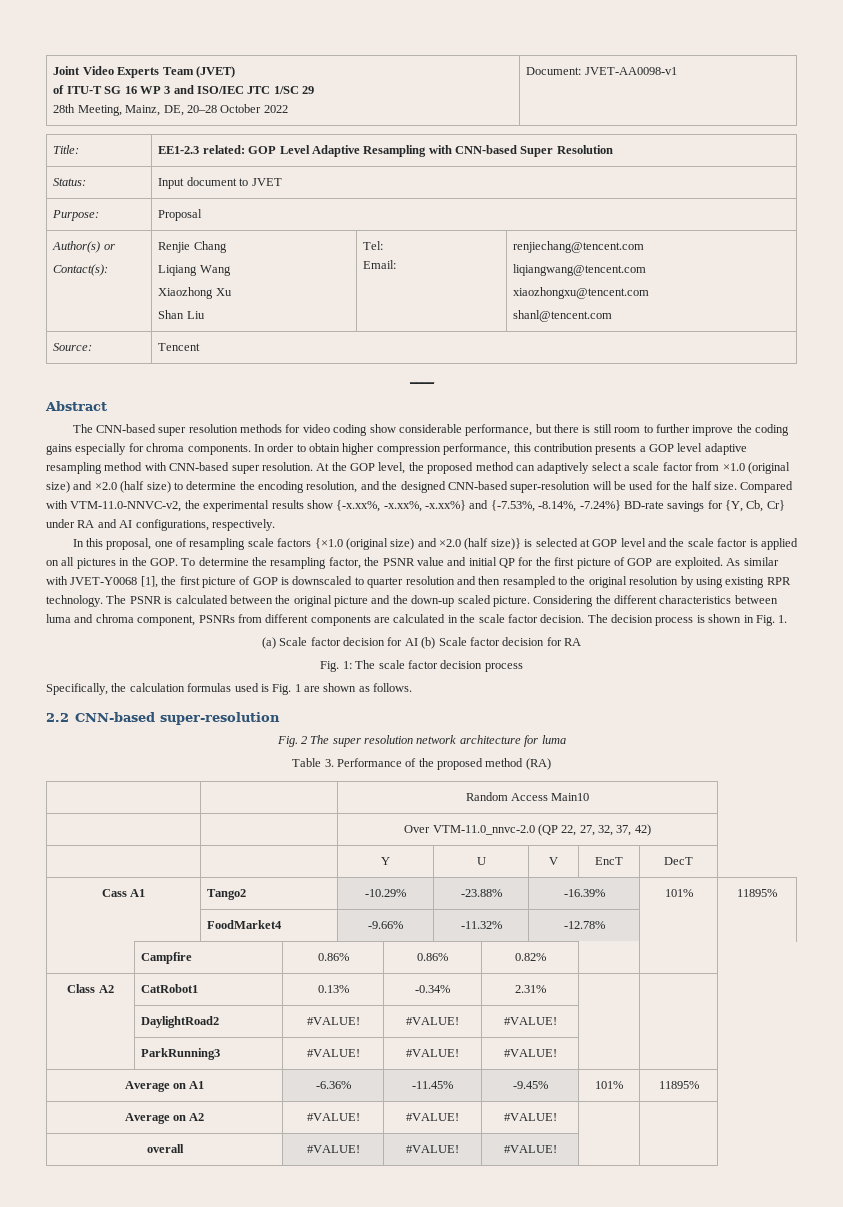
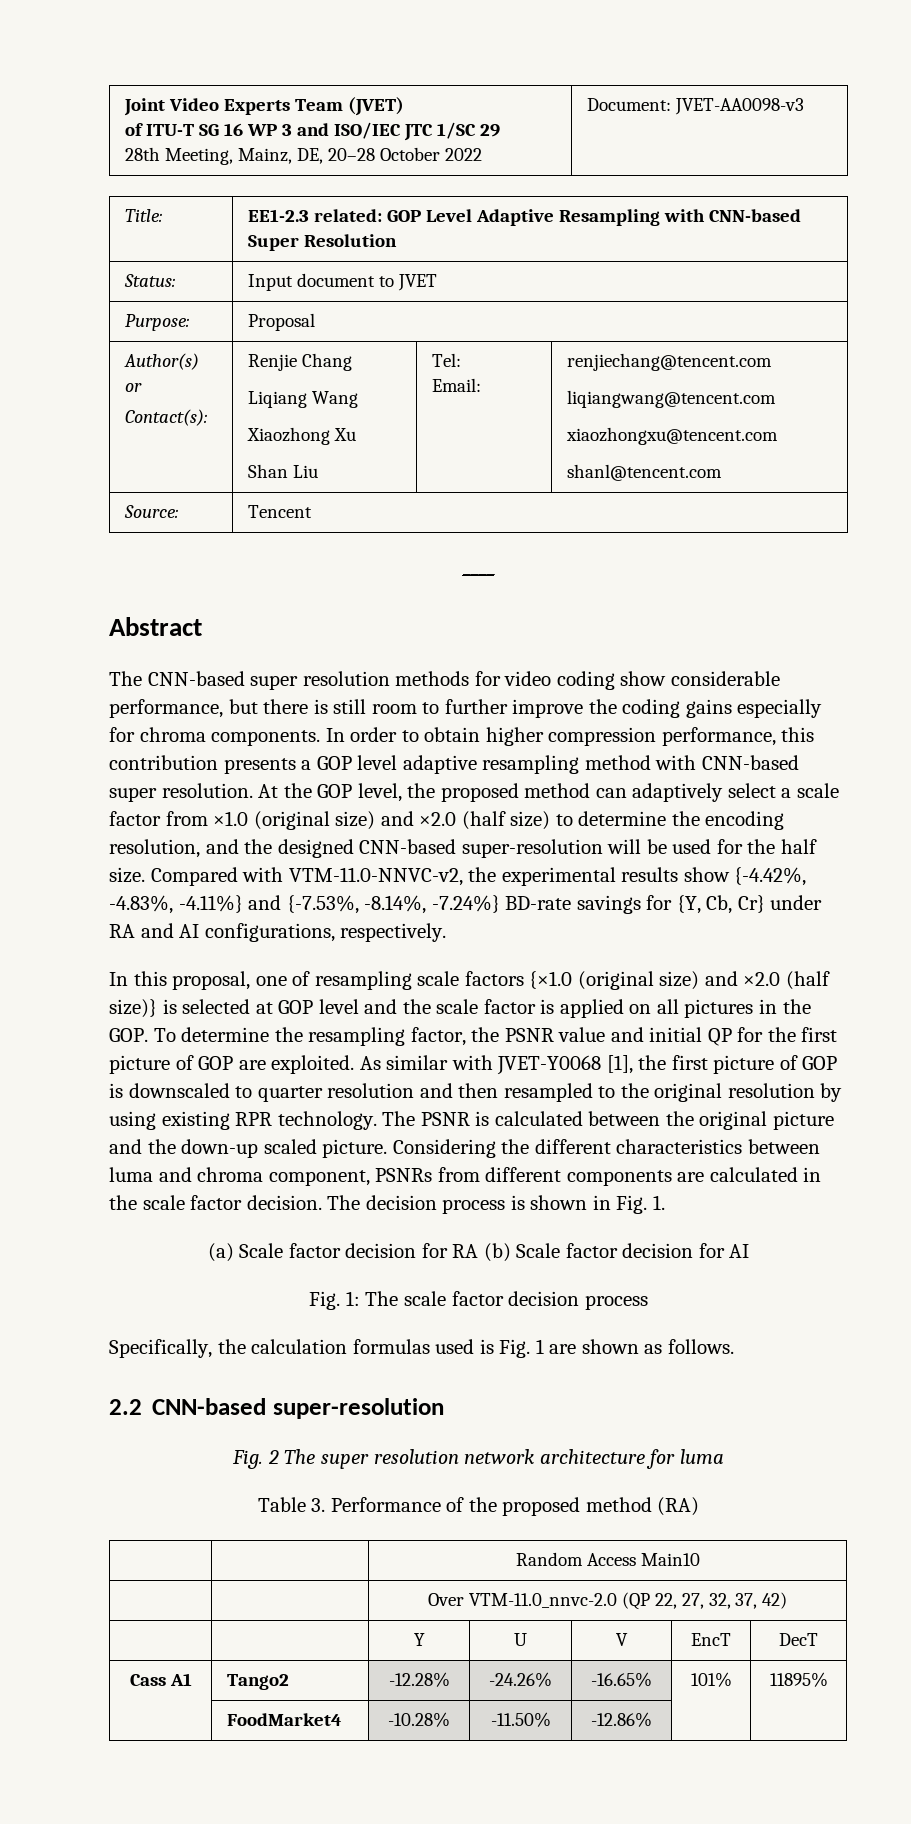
[584,67,677,75] JVET-AA0098-v1 -> [675,98,805,115] JVET-AA0098-v3
[336,500,466,512] {-x.xx%, -x.xx%, -x.xx%} -> [734,867,807,886] [109,895,243,914] {-4.42%, -4.83%, -4.11%}
[404,638,418,646] AI -> [452,1244,479,1258] RA
[564,638,582,646] RA -> [729,1244,750,1258] AI
[365,889,406,897] [460,889,502,897] [563,889,605,897] -10.29% | -23.88% | -16.39% -> [388,1672,450,1687] [489,1672,552,1687] [591,1672,652,1687] -12.28% | -24.26% | -16.65%
[368,921,403,929] [460,921,502,929] [563,921,605,929] [141,952,193,964] [317,953,349,961] [417,953,448,961] [514,953,546,961] [67,984,114,993] [141,984,199,993] [317,985,349,993] [415,985,450,993] [514,985,546,993] [141,1016,220,1028] [306,1017,360,1025] [406,1017,459,1025] [503,1017,557,1025] [141,1048,221,1060] [306,1049,360,1057] [406,1049,459,1057] [503,1049,557,1057] [124,1081,205,1092] [315,1081,351,1089] [412,1081,453,1089] [512,1081,548,1089] [595,1081,623,1089] [658,1081,699,1089] [124,1113,205,1124] [306,1113,360,1121] [406,1113,459,1121] [503,1113,557,1121] [146,1144,184,1153] [306,1145,360,1153] [406,1145,459,1153] [503,1145,557,1153] -9.66% | -11.32% | -12.78% | | // | Campfire | 0.86% | 0.86% | 0.82% | | // Class A2 | CatRobot1 | 0.13% | -0.34% | 2.31% | | // | DaylightRoad2 | #VALUE! | #VALUE! | #VALUE! | | // | ParkRunning3 | #VALUE! | #VALUE! | #VALUE! | | // Average on A1 | -6.36% | -11.45% | -9.45% | 101% | 11895% // Average on A2 | #VALUE! | #VALUE! | #VALUE! | | // overall | #VALUE! | #VALUE! | #VALUE! -> [388,1712,450,1727] [490,1712,551,1727] [591,1712,652,1727] -10.28% | -11.50% | -12.86%

